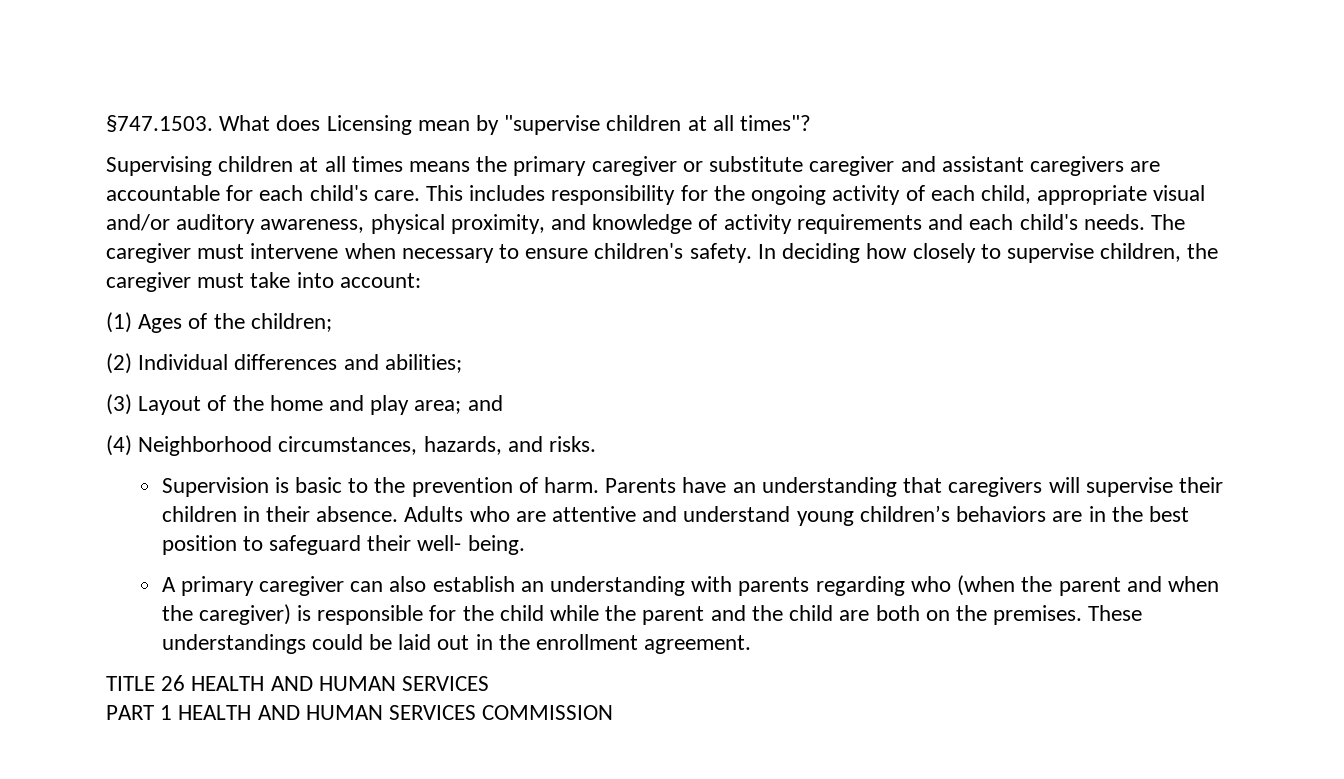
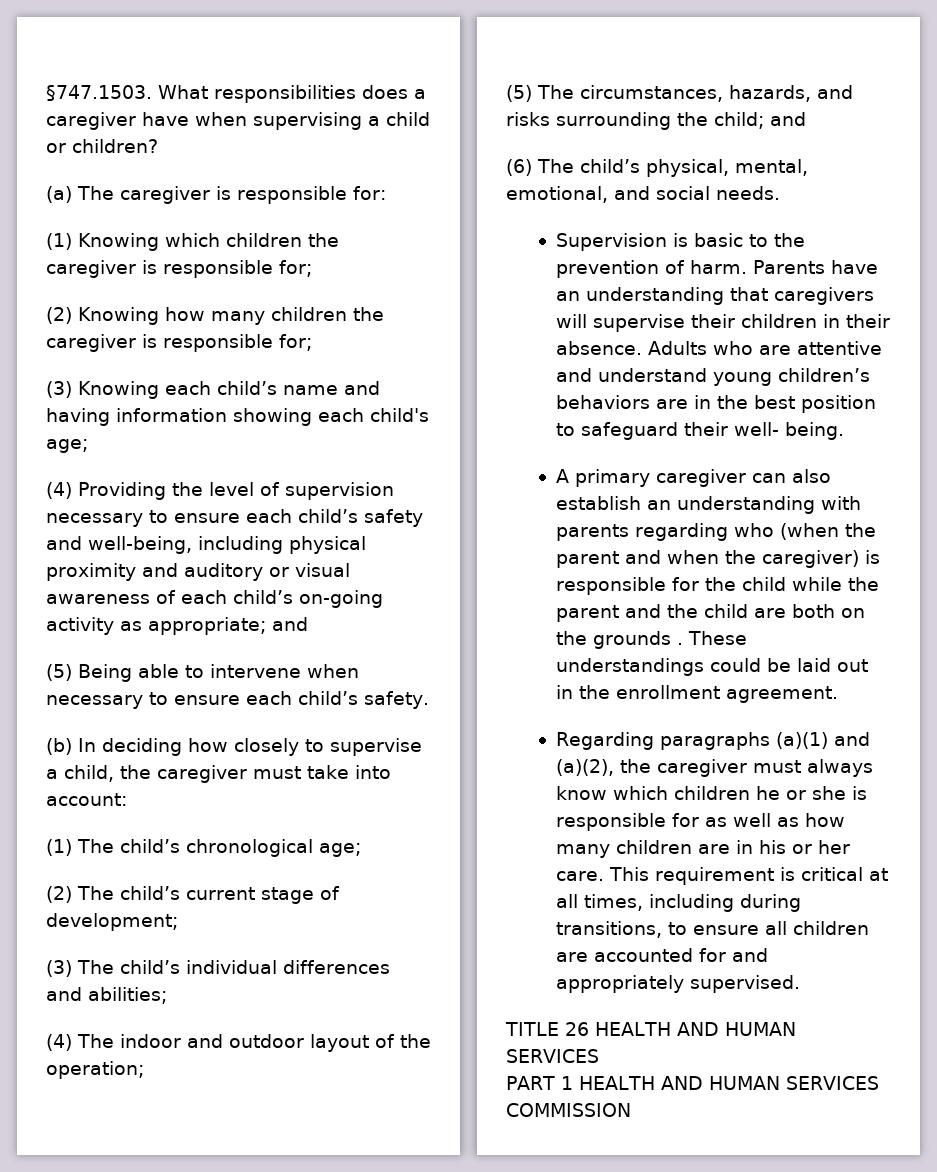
[276,115,812,135] [106,156,1161,176] [106,185,1206,205] [106,214,1185,234] [106,243,245,263] does Licensing mean by "supervise children at all times"? // Supervising children at all times means the primary caregiver or substitute caregiver and assistant caregivers are accountable for each child's care. This includes responsibility for the ongoing activity of each child, appropriate visual and/or auditory awareness, physical proximity, and knowledge of activity requirements and each child's needs. The caregiver must -> [214,85,426,103] [46,112,430,130] [46,139,158,153] [46,186,386,204] [46,233,339,251] [46,260,312,278] [46,307,384,325] [46,334,312,352] [46,381,380,399] [46,408,429,426] [46,439,88,453] [46,482,394,500] [46,509,423,527] [46,536,366,554] [46,563,350,581] [46,590,383,608] [46,617,308,635] [46,664,204,682] responsibilities does a caregiver have when supervising a child or children? // (a) The caregiver is responsible for: // (1) Knowing which children the caregiver is responsible for; // (2) Knowing how many children the caregiver is responsible for; // (3) Knowing each child’s name and having information showing each child's age; // (4) Providing the level of supervision necessary to ensure each child’s safety and well-being, including physical proximity and auditory or visual awareness of each child’s on-going activity as appropriate; and // (5) Being able to
[594,243,684,259] children's -> [246,691,358,705] each child’s
(752, 253) none -> [46,738,72,755] // (b)
[1100,243,1182,262] children, -> [46,765,114,782] a child,
[138,313,332,333] [106,353,462,374] [106,394,503,415] [106,435,597,456] Ages of the children; // (2) Individual differences and abilities; // (3) Layout of the home and play area; and // (4) Neighborhood circumstances, hazards, and risks. -> [77,839,361,857] [46,886,340,904] [46,913,178,931] [46,960,390,977] [46,987,167,1004] [46,1034,431,1052] [46,1061,144,1079] [506,85,853,102] [506,112,806,130] [506,159,808,177] [506,186,780,203] The child’s chronological age; // (2) The child’s current stage of development; // (3) The child’s individual differences and abilities; // (4) The indoor and outdoor layout of the operation; // (5) The circumstances, hazards, and risks surrounding the child; and // (6) The child’s physical, mental, emotional, and social needs.
[993,605,1083,625] premises. -> [593,631,684,649] grounds .
(752, 644) none -> [556,732,871,750] [556,759,874,777] [556,786,868,800] [556,813,846,831] [556,840,851,858] [556,867,889,885] [556,894,802,912] [556,921,870,938] [556,948,769,962] [556,975,801,993] // Regarding paragraphs (a)(1) and (a)(2), the caregiver must always know which children he or she is responsible for as well as how many children are in his or her care. This requirement is critical at all times, including during transitions, to ensure all children are accounted for and appropriately supervised.

